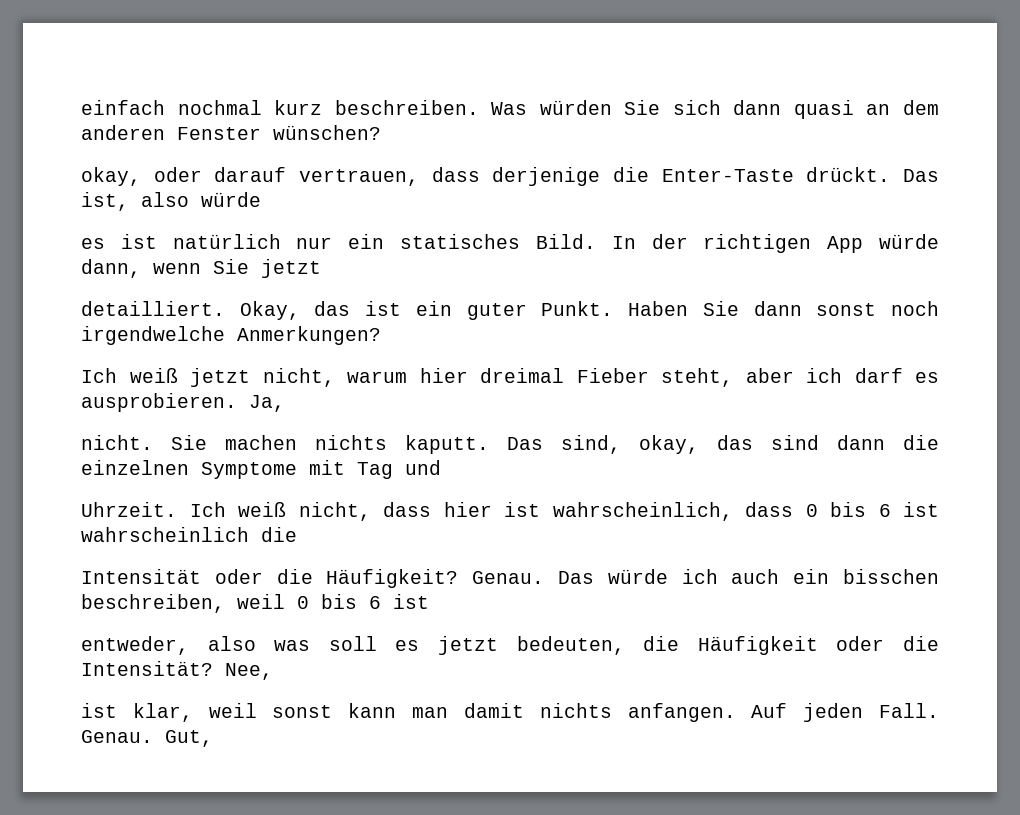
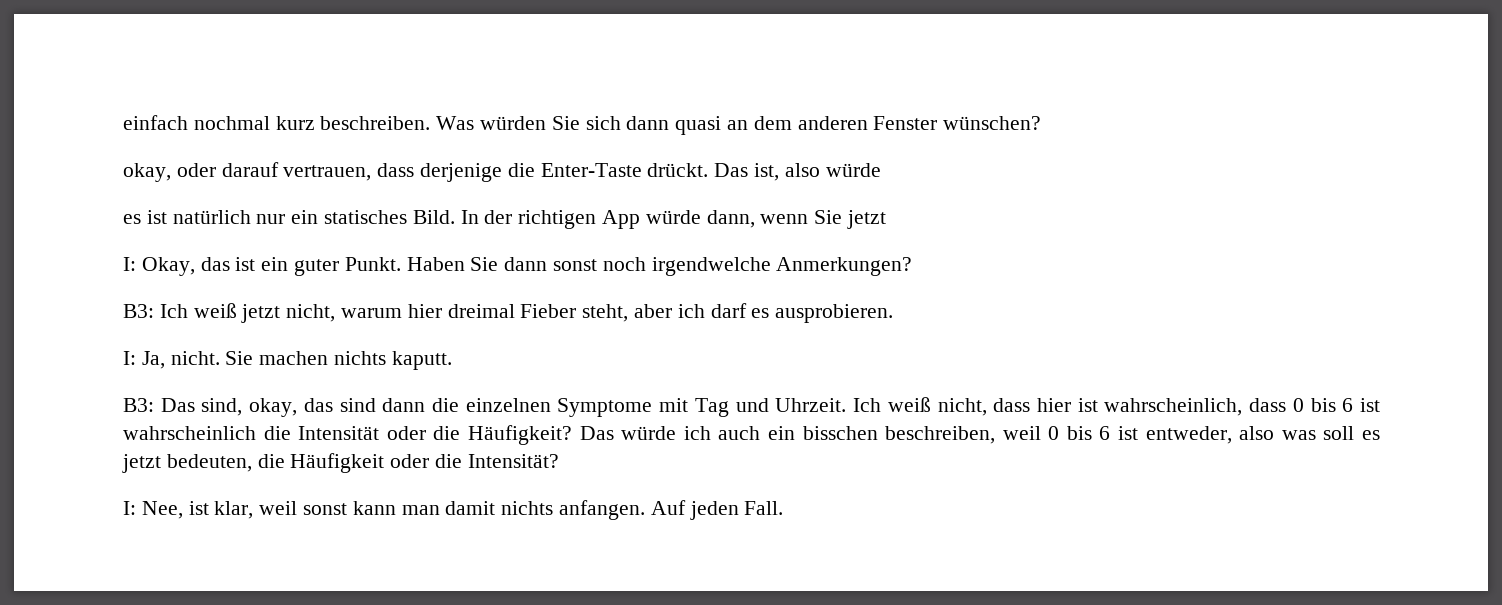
[81,301,225,316] detailliert. -> [123,257,136,271] I:
(381, 335) none -> [123,304,154,318] B3:
(237, 402) none -> [123,351,136,365] // I:
(285, 403) // -> (165, 360) none
(489, 444) none -> [123,398,154,412] // B3:
(441, 467) // -> (769, 405) none
(297, 534) // -> (291, 433) none
[472,571,545,584] Genau. -> (572, 435) none
(429, 601) // -> (1139, 433) none
(213, 668) none -> [123,501,136,515] // I:
(273, 671) // -> (183, 510) none
[81,730,213,747] Genau. Gut, -> (784, 508) none

